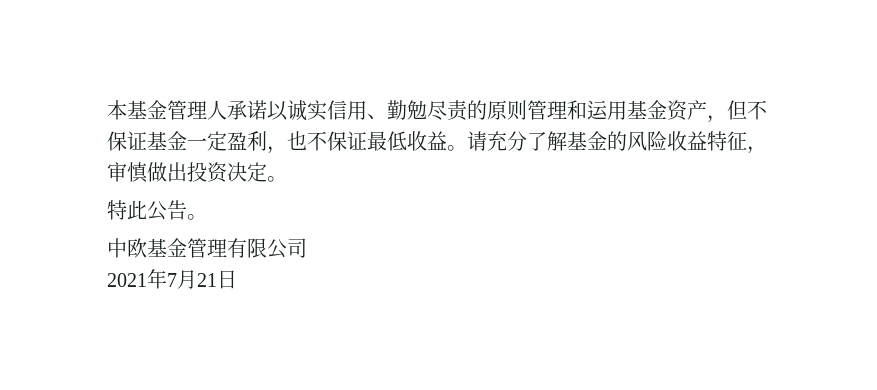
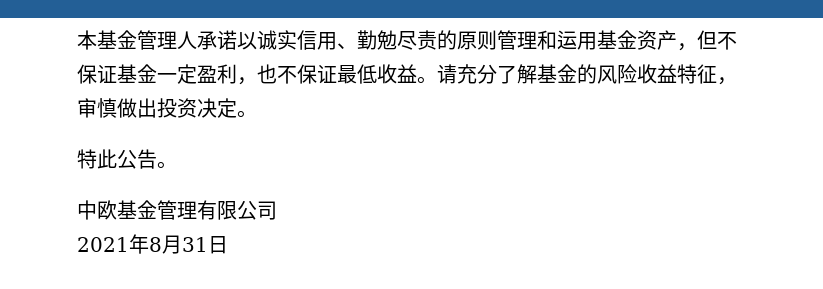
[167,270,217,289] 7月21 -> [149,235,208,254] 8月31

